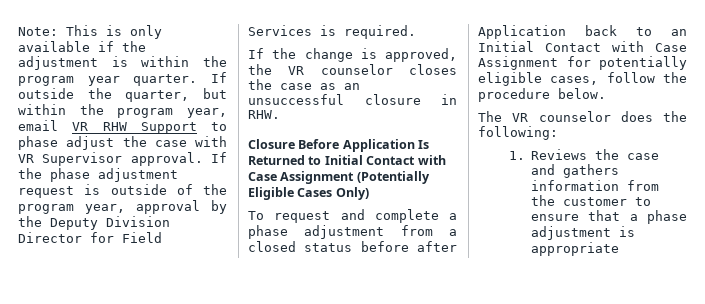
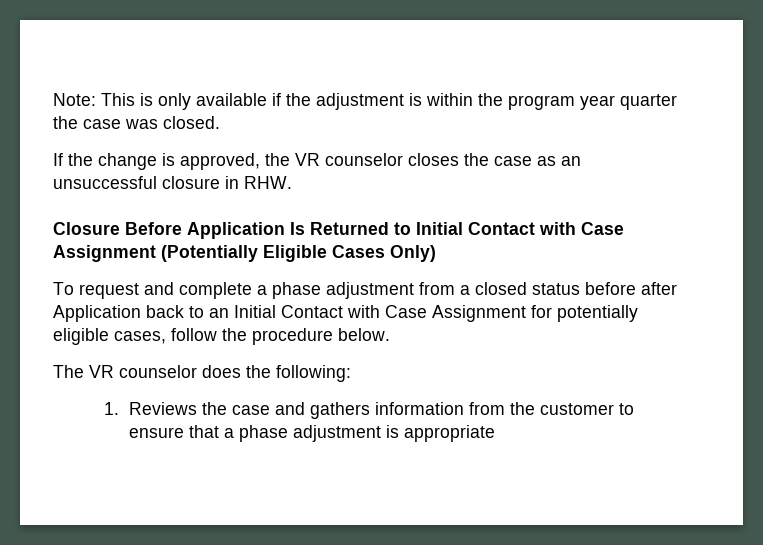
[133,72,227,86] [18,88,227,102] [18,104,227,118] [18,120,227,134] [18,136,227,150] [18,152,228,166] [18,168,178,182] [18,184,227,198] [18,200,227,214] [18,216,170,230] [18,232,162,243] [248,25,416,39] quarter. If outside the quarter, but within the program year, email VR RHW Support to phase adjust the case with VR Supervisor approval. If the phase adjustment request is outside of the program year, approval by the Deputy Division Director for Field Services is required. -> [620,94,677,110] [53,116,220,129] quarter the case was closed.

